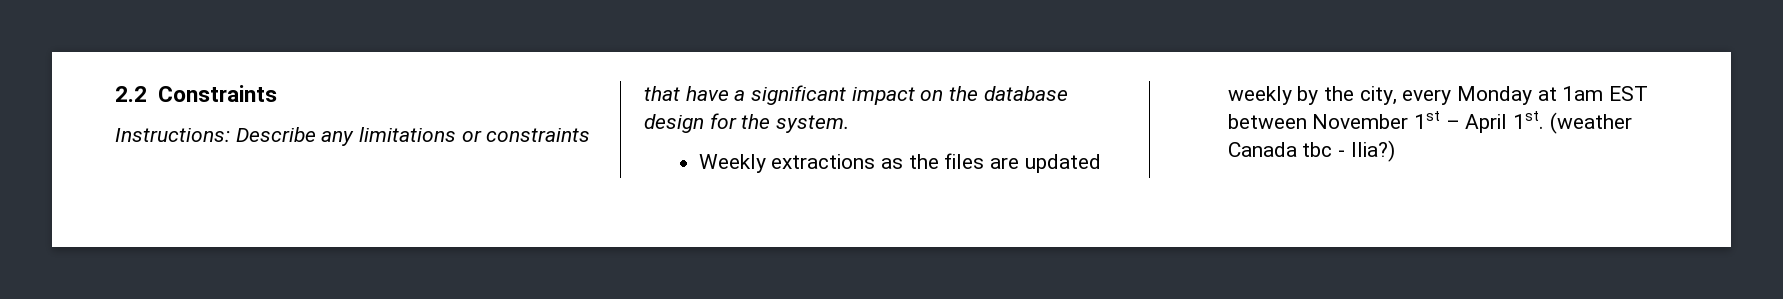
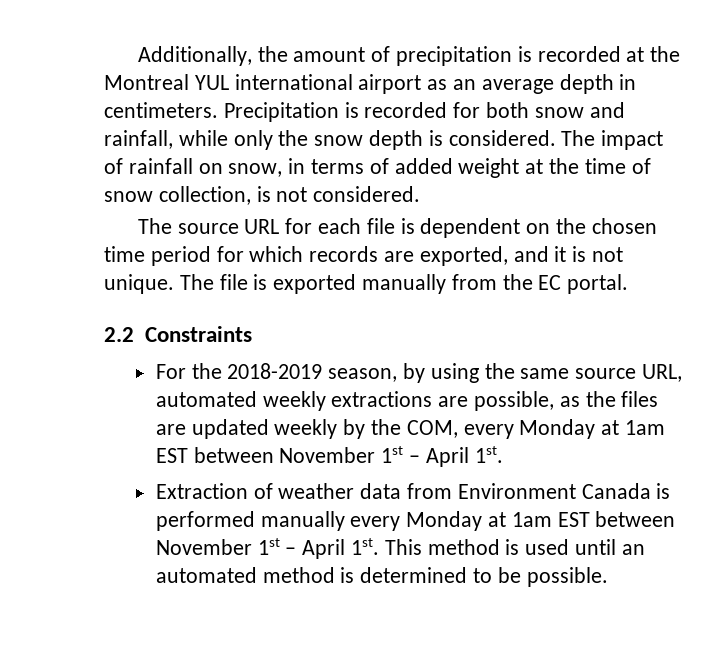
[115,85,277,102] [115,127,591,146] [644,85,1068,105] [644,113,850,133] [698,154,876,173] 2.2 Constraints // Instructions: Describe any limitations or constraints that have a significant impact on the database design for the system. // Weekly extractions -> [137,46,681,66] [104,74,637,94] [104,102,625,122] [104,130,664,150] [104,158,651,178] [104,186,421,205] [137,218,657,238] [104,246,624,266] [104,274,629,294] [104,326,252,342] [155,363,682,383] [155,391,554,411] Additionally, the amount of precipitation is recorded at the Montreal YUL international airport as an average depth in centimeters. Precipitation is recorded for both snow and rainfall, while only the snow depth is considered. The impact of rainfall on snow, in terms of added weight at the time of snow collection, is not considered. // The source URL for each file is dependent on the chosen time period for which records are exported, and it is not unique. The file is exported manually from the EC portal. // 2.2 Constraints // For the 2018-2019 season, by using the same source URL, automated weekly extractions are possible,
[1359,86,1397,105] city, -> [406,420,458,438] COM,
[1549,112,1632,134] [1227,140,1395,162] (weather Canada tbc - Ilia?) -> [155,483,671,499] [155,511,676,531] [155,538,645,559] [155,567,608,587] // Extraction of weather data from Environment Canada is performed manually every Monday at 1am EST between November 1st – April 1st. This method is used until an automated method is determined to be possible.

